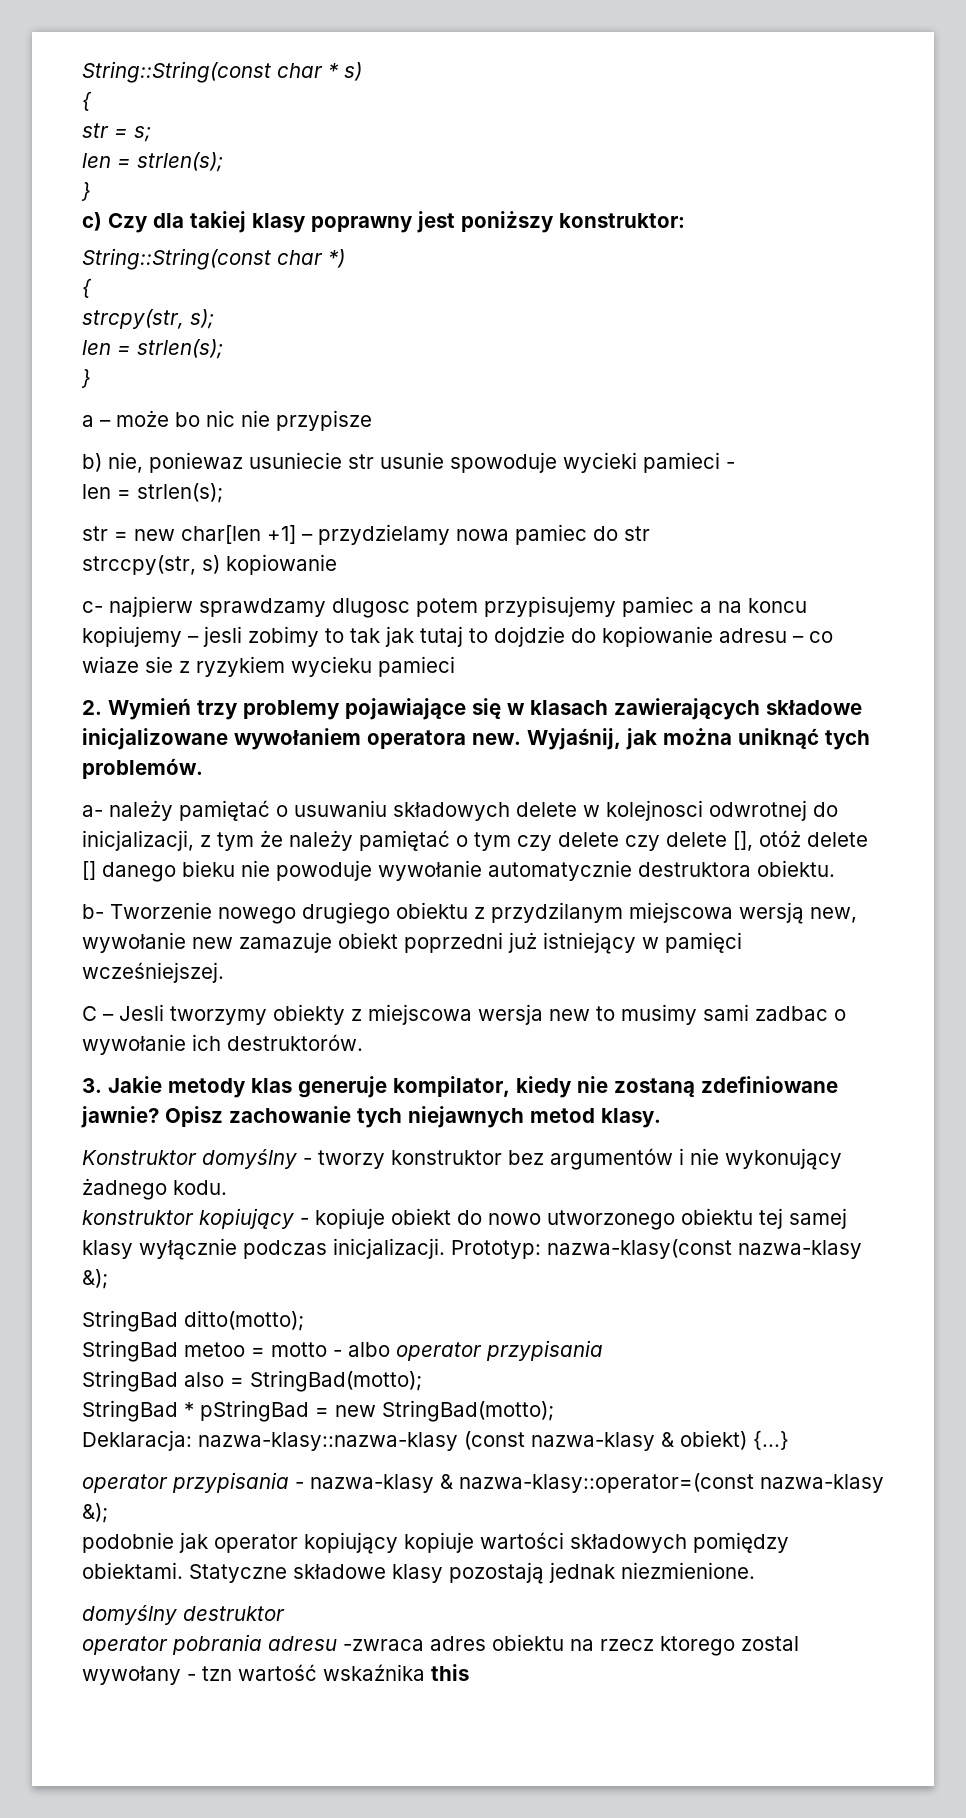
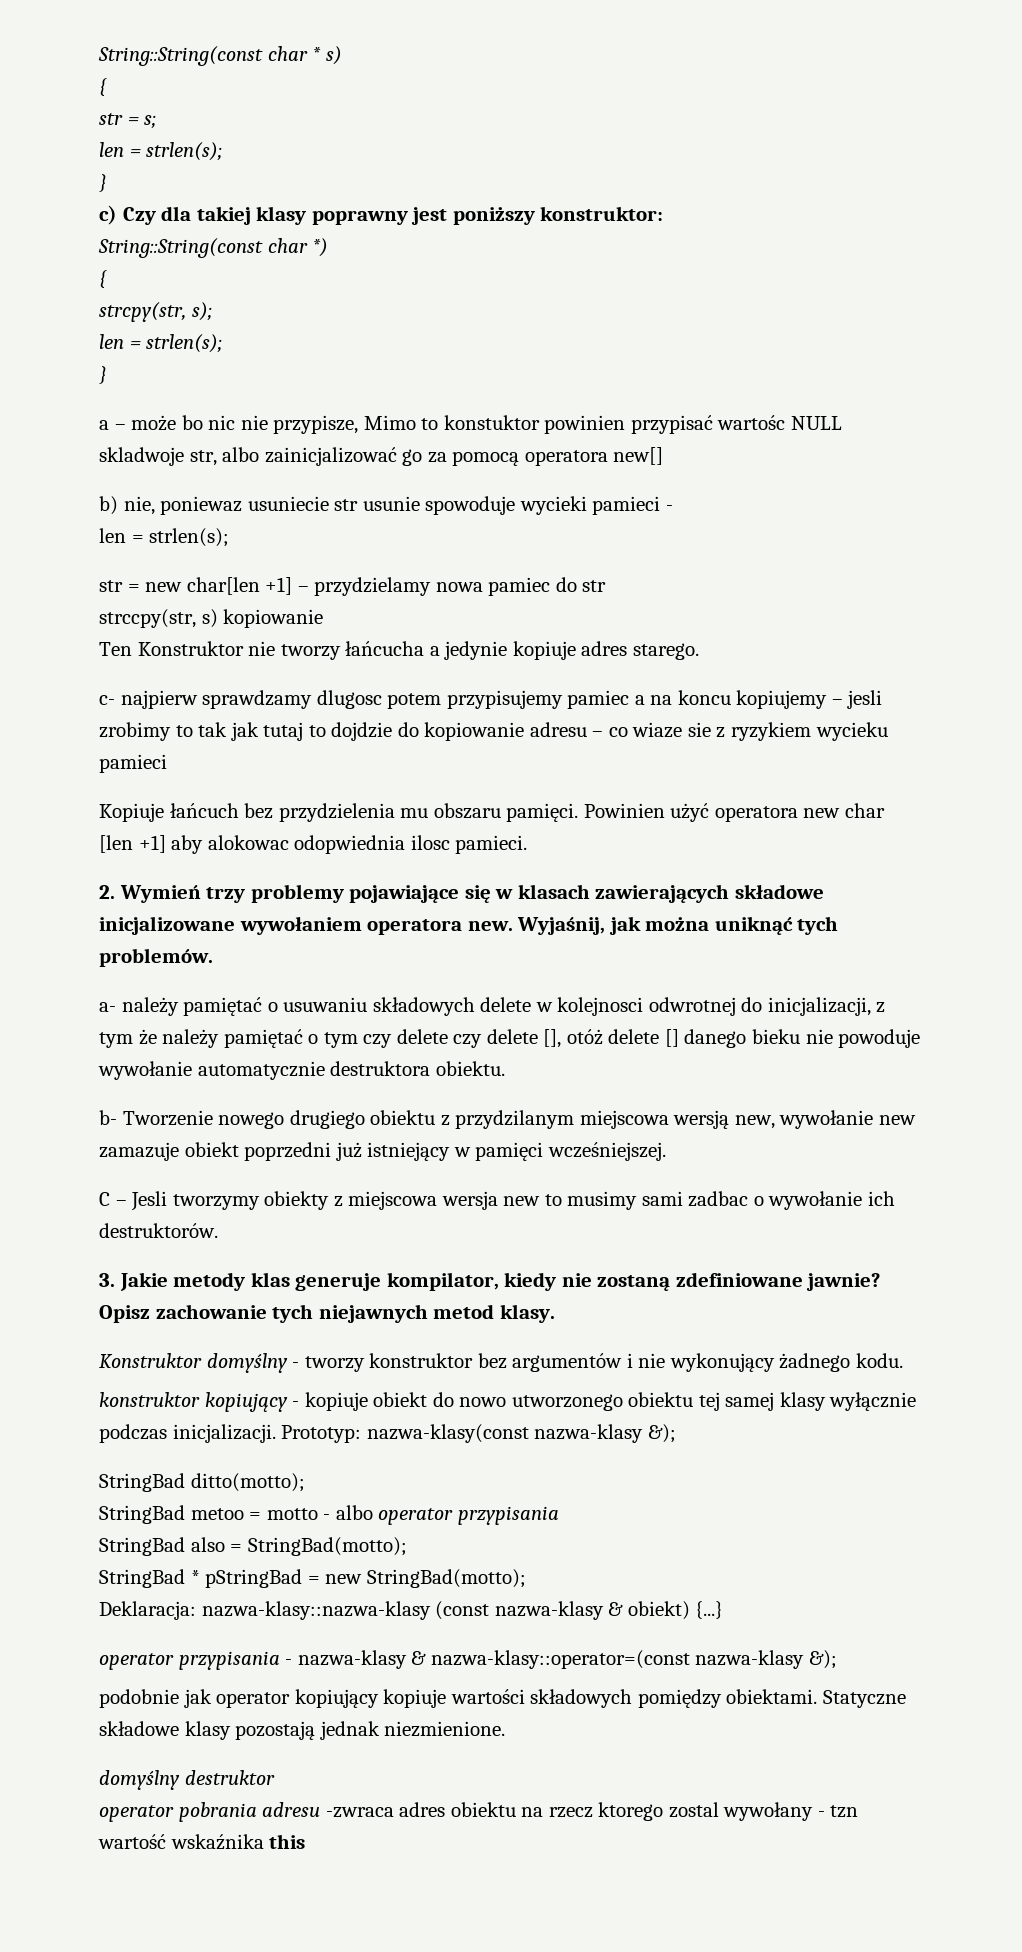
[276,410,372,431] przypisze -> [273,415,842,434] [99,447,664,466] przypisze, Mimo to konstuktor powinien przypisać wartośc NULL skladwoje str, albo zainicjalizować go za pomocą operatora new[]
(337, 564) none -> [99,641,699,660] // Ten Konstruktor nie tworzy łańcucha a jedynie kopiuje adres starego.
[248,626,319,647] zobimy -> [99,722,171,741] zrobimy
(455, 666) none -> [99,803,885,822] [99,835,528,854] // Kopiuje łańcuch bez przydzielenia mu obszaru pamięci. Powinien użyć operatora new char [len +1] aby alokowac odopwiednia ilosc pamieci.

